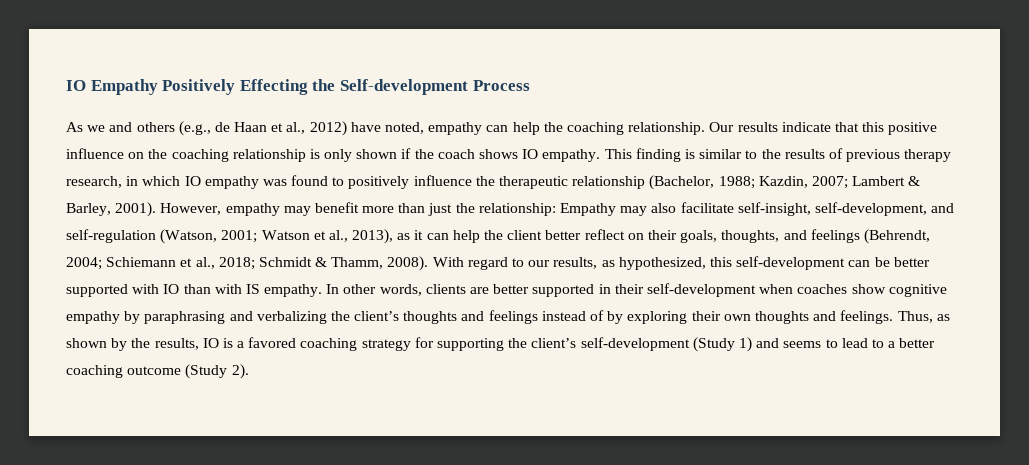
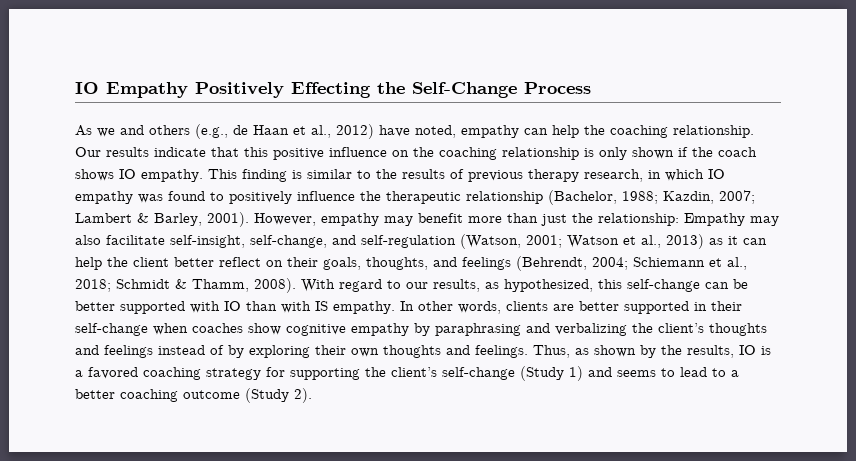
[339,79,468,95] Self-development -> [412,82,517,98] Self-Change
[814,202,927,216] self-development, -> [250,235,327,248] self-change,
[352,229,394,244] 2013), -> [666,234,704,249] 2013)
[736,256,846,270] self-development -> [627,279,700,292] self-change
[646,283,756,297] self-development -> [75,323,148,336] self-change
[580,337,690,351] self-development -> [442,367,515,380] self-change

